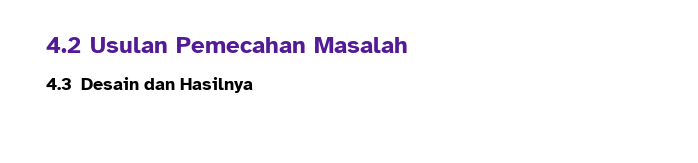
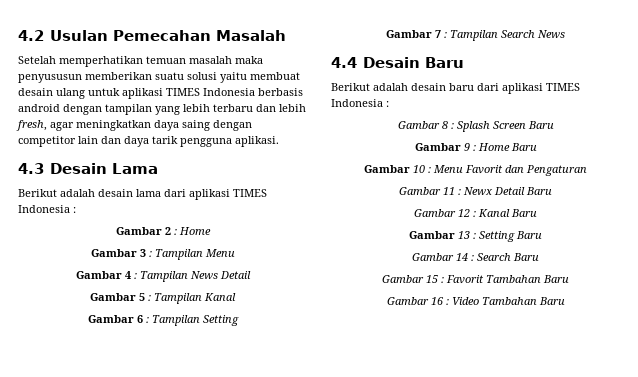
[46,77,253,93] 4.3 Desain dan Hasilnya -> [18,56,263,67] [18,72,300,83] [18,88,303,99] [18,104,306,115] [16,120,252,131] [18,136,279,147] [18,163,158,174] [18,189,267,200] [18,205,76,213] [115,227,211,235] [90,249,235,260] [75,271,251,282] [90,293,236,304] [87,315,239,326] [386,30,565,41] [331,57,464,68] [331,83,580,94] [331,99,389,107] [397,121,554,132] [414,143,537,151] [364,165,587,176] [399,187,552,195] [414,209,537,217] [409,231,542,242] [412,253,539,261] [382,275,569,284] [386,297,565,305] Setelah memperhatikan temuan masalah maka penyususun memberikan suatu solusi yaitu membuat desain ulang untuk aplikasi TIMES Indonesia berbasis android dengan tampilan yang lebih terbaru dan lebih fresh, agar meningkatkan daya saing dengan competitor lain dan daya tarik pengguna aplikasi. // 4.3 Desain Lama // Berikut adalah desain lama dari aplikasi TIMES Indonesia : // Gambar 2 : Home // Gambar 3 : Tampilan Menu // Gambar 4 : Tampilan News Detail // Gambar 5 : Tampilan Kanal // Gambar 6 : Tampilan Setting // Gambar 7 : Tampilan Search News // 4.4 Desain Baru // Berikut adalah desain baru dari aplikasi TIMES Indonesia : // Gambar 8 : Splash Screen Baru // Gambar 9 : Home Baru // Gambar 10 : Menu Favorit dan Pengaturan // Gambar 11 : Newx Detail Baru // Gambar 12 : Kanal Baru // Gambar 13 : Setting Baru // Gambar 14 : Search Baru // Gambar 15 : Favorit Tambahan Baru // Gambar 16 : Video Tambahan Baru

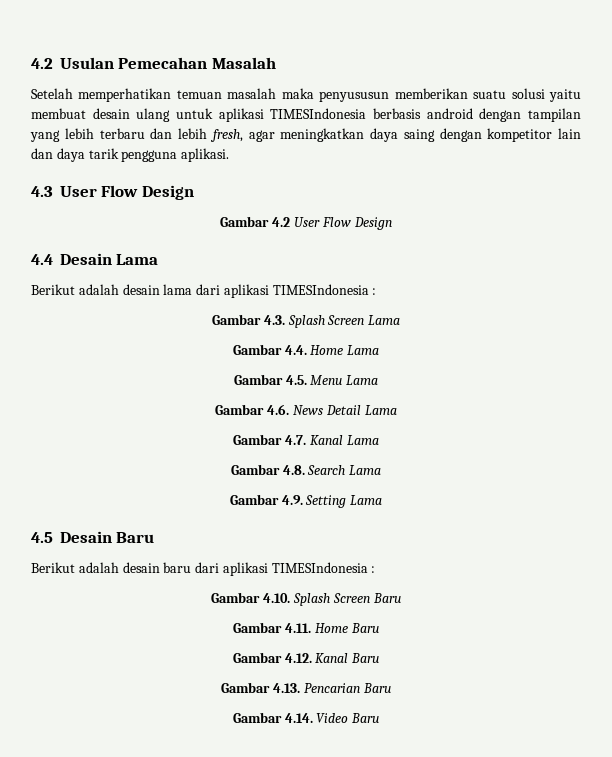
[166,88,255,96] TIMES Indonesia -> [270,108,367,119] TIMESIndonesia
[18,136,76,147] competitor -> [487,128,553,142] kompetitor
(44, 168) none -> [60,185,194,200] [220,216,392,230] [31,254,53,265] User Flow Design // Gambar 4.2 User Flow Design // 4.4
[233,189,267,197] [18,205,76,213] [115,227,211,235] [90,249,235,260] [75,271,188,282] TIMES Indonesia : // Gambar 2 : Home // Gambar 3 : Tampilan Menu // Gambar 4 : Tampilan -> [272,284,377,295] [211,314,401,328] [232,344,380,355] [233,374,379,385] [215,404,290,415] TIMESIndonesia : // Gambar 4.3. Splash Screen Lama // Gambar 4.4. Home Lama // Gambar 4.5. Menu Lama // Gambar 4.6.
[90,293,236,304] [87,315,239,326] [386,30,565,41] [331,57,357,68] // Gambar 5 : Tampilan Kanal // Gambar 6 : Tampilan Setting // Gambar 7 : Tampilan Search News // 4.4 -> [364,405,397,415] [233,434,379,445] [230,464,382,475] [229,494,383,508] [31,532,53,543] Lama // Gambar 4.7. Kanal Lama // Gambar 4.8. Search Lama // Gambar 4.9. Setting Lama // 4.5
[546,83,580,91] [331,99,389,107] [397,121,454,129] TIMES Indonesia : // Gambar 8 : -> [271,562,376,573] [211,592,291,603] TIMESIndonesia : // Gambar 4.10.
[463,143,476,151] 9 : -> [285,623,312,633] 4.11.
[413,165,587,176] [399,187,552,195] [414,209,476,217] 10 : Menu Favorit dan Pengaturan // Gambar 11 : Newx Detail Baru // Gambar 12 : -> [284,653,312,663] 4.12.
[458,231,542,242] [412,253,539,261] [382,275,569,284] [386,297,537,305] 13 : Setting Baru // Gambar 14 : Search Baru // Gambar 15 : Favorit Tambahan Baru // Gambar 16 : Video Tambahan -> [273,683,391,693] [232,712,349,723] 4.13. Pencarian Baru // Gambar 4.14. Video

